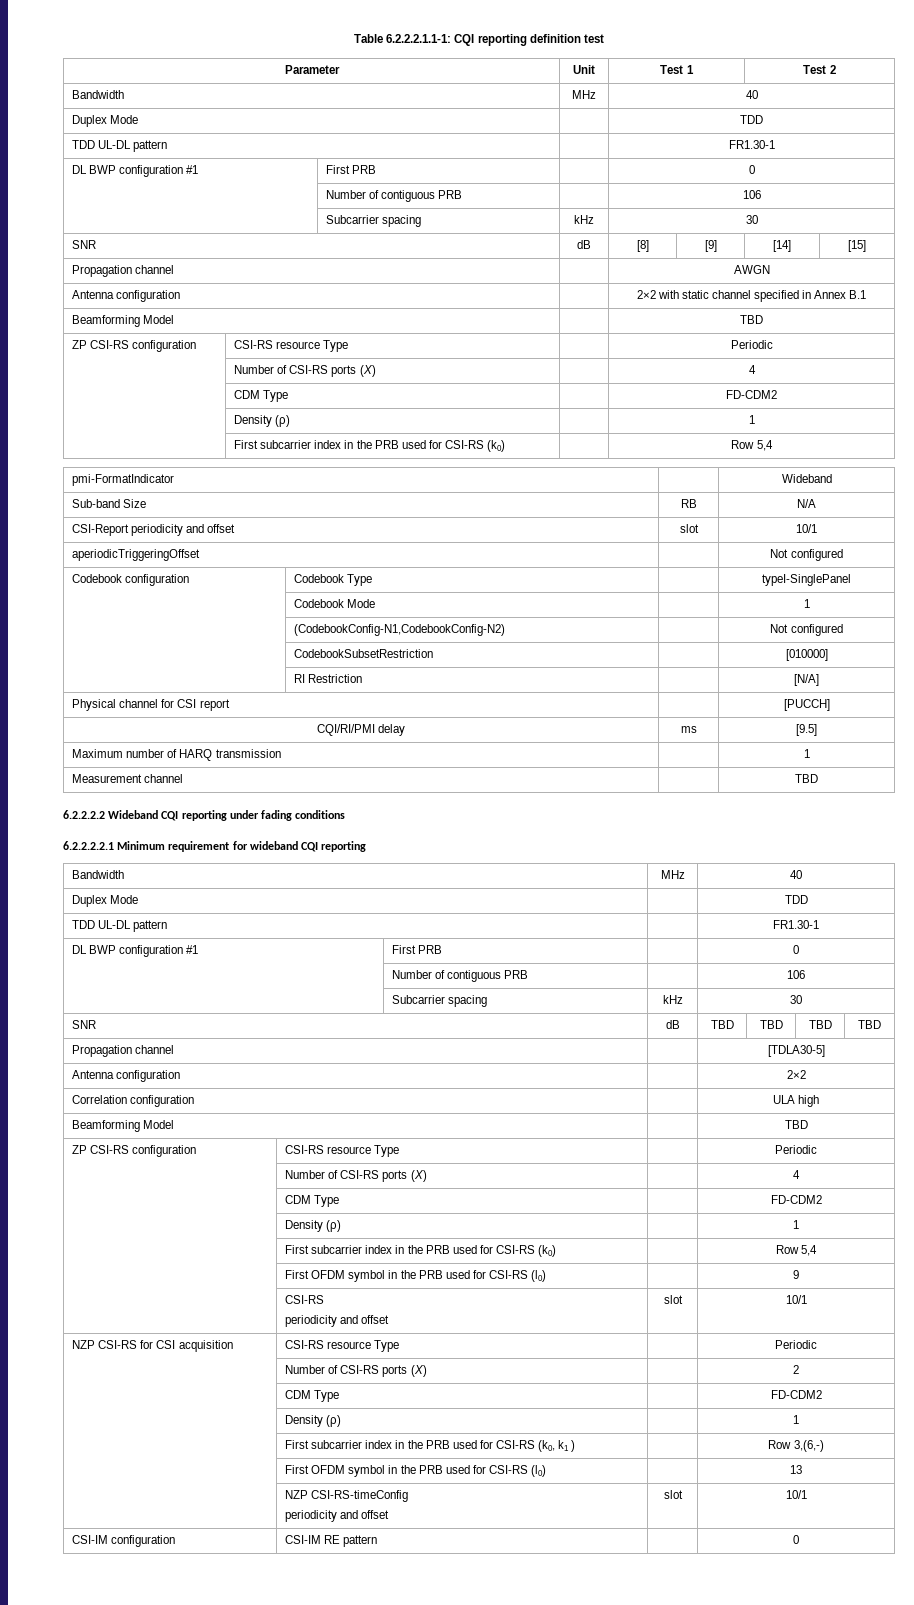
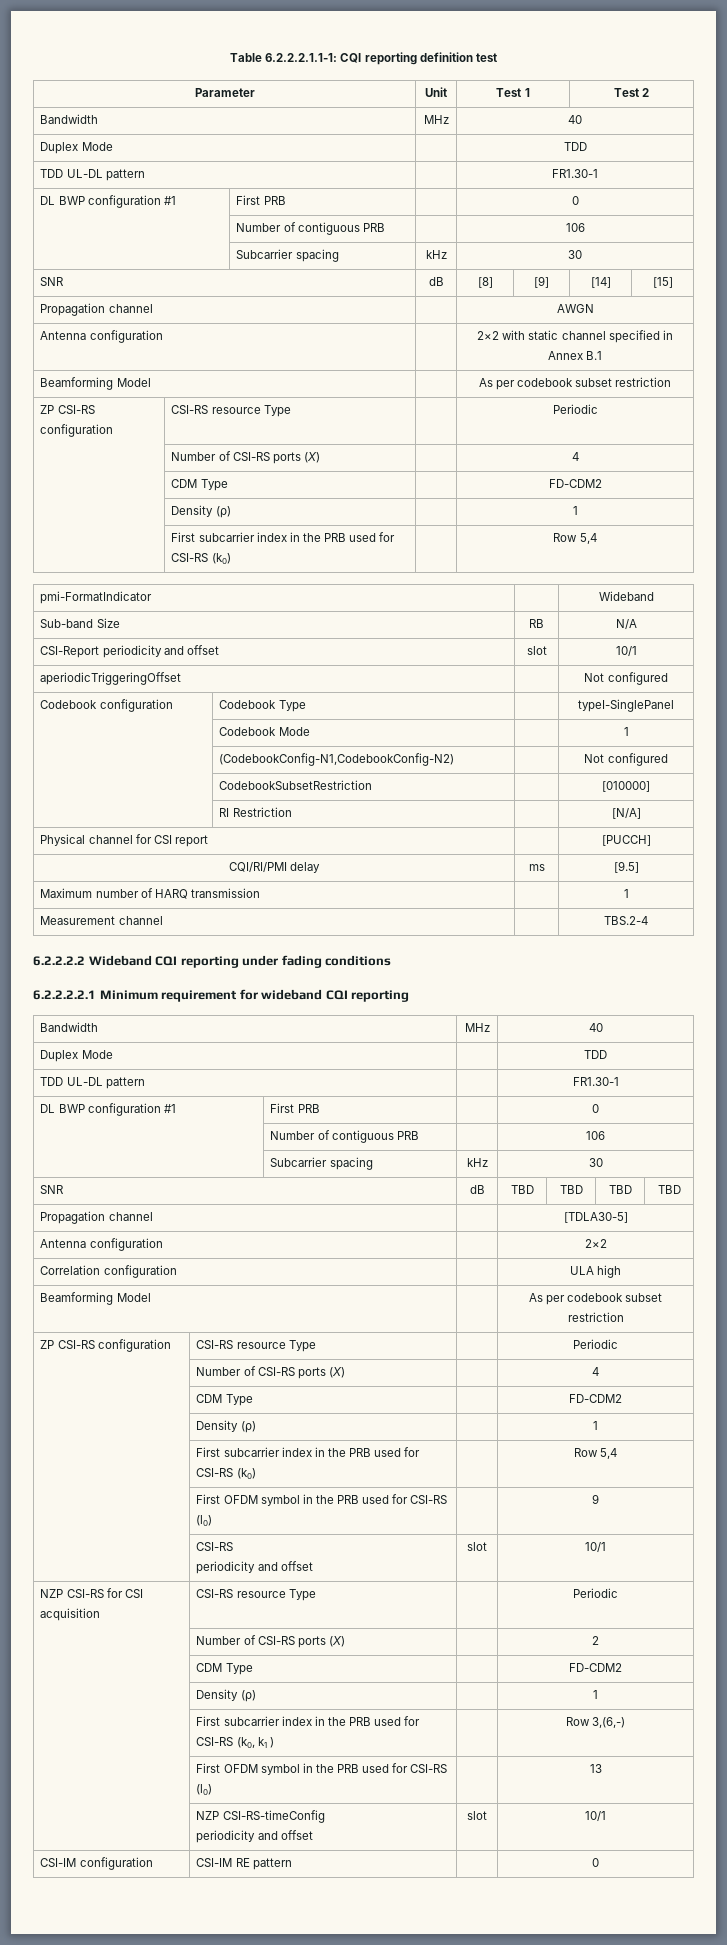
[740,315,763,324] TBD -> [478,377,672,390] As per codebook subset restriction
[795,774,818,783] TBD -> [604,916,648,925] TBS.2-4
[784,1120,808,1129] TBD -> [528,1293,663,1305] [567,1312,624,1322] As per codebook subset restriction

